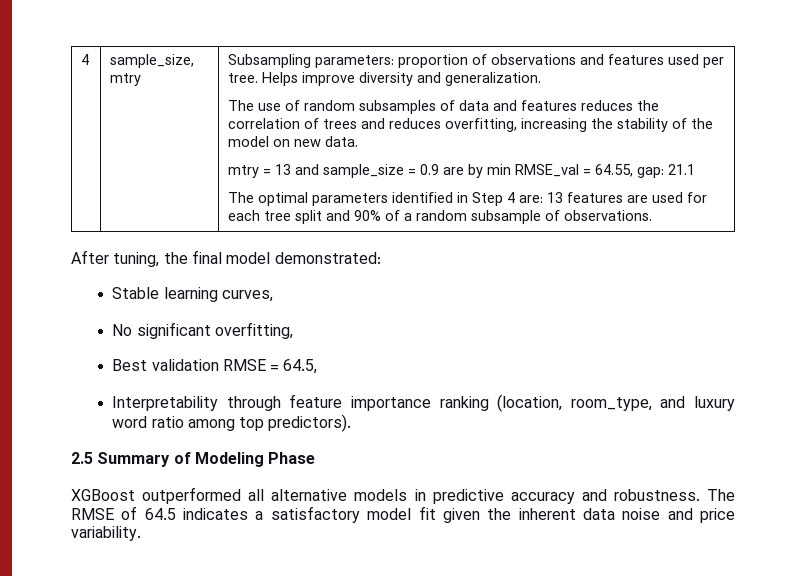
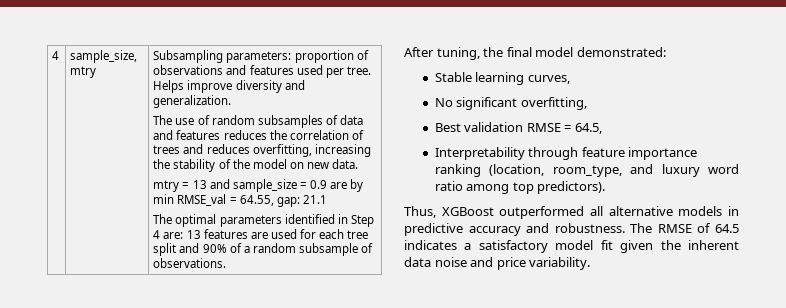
[71,452,316,467] 2.5 Summary of Modeling Phase // -> [404,206,436,218] Thus,

